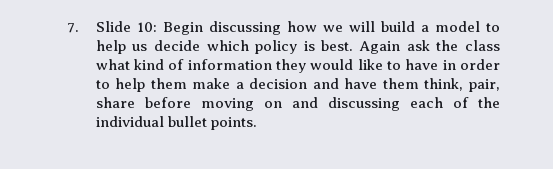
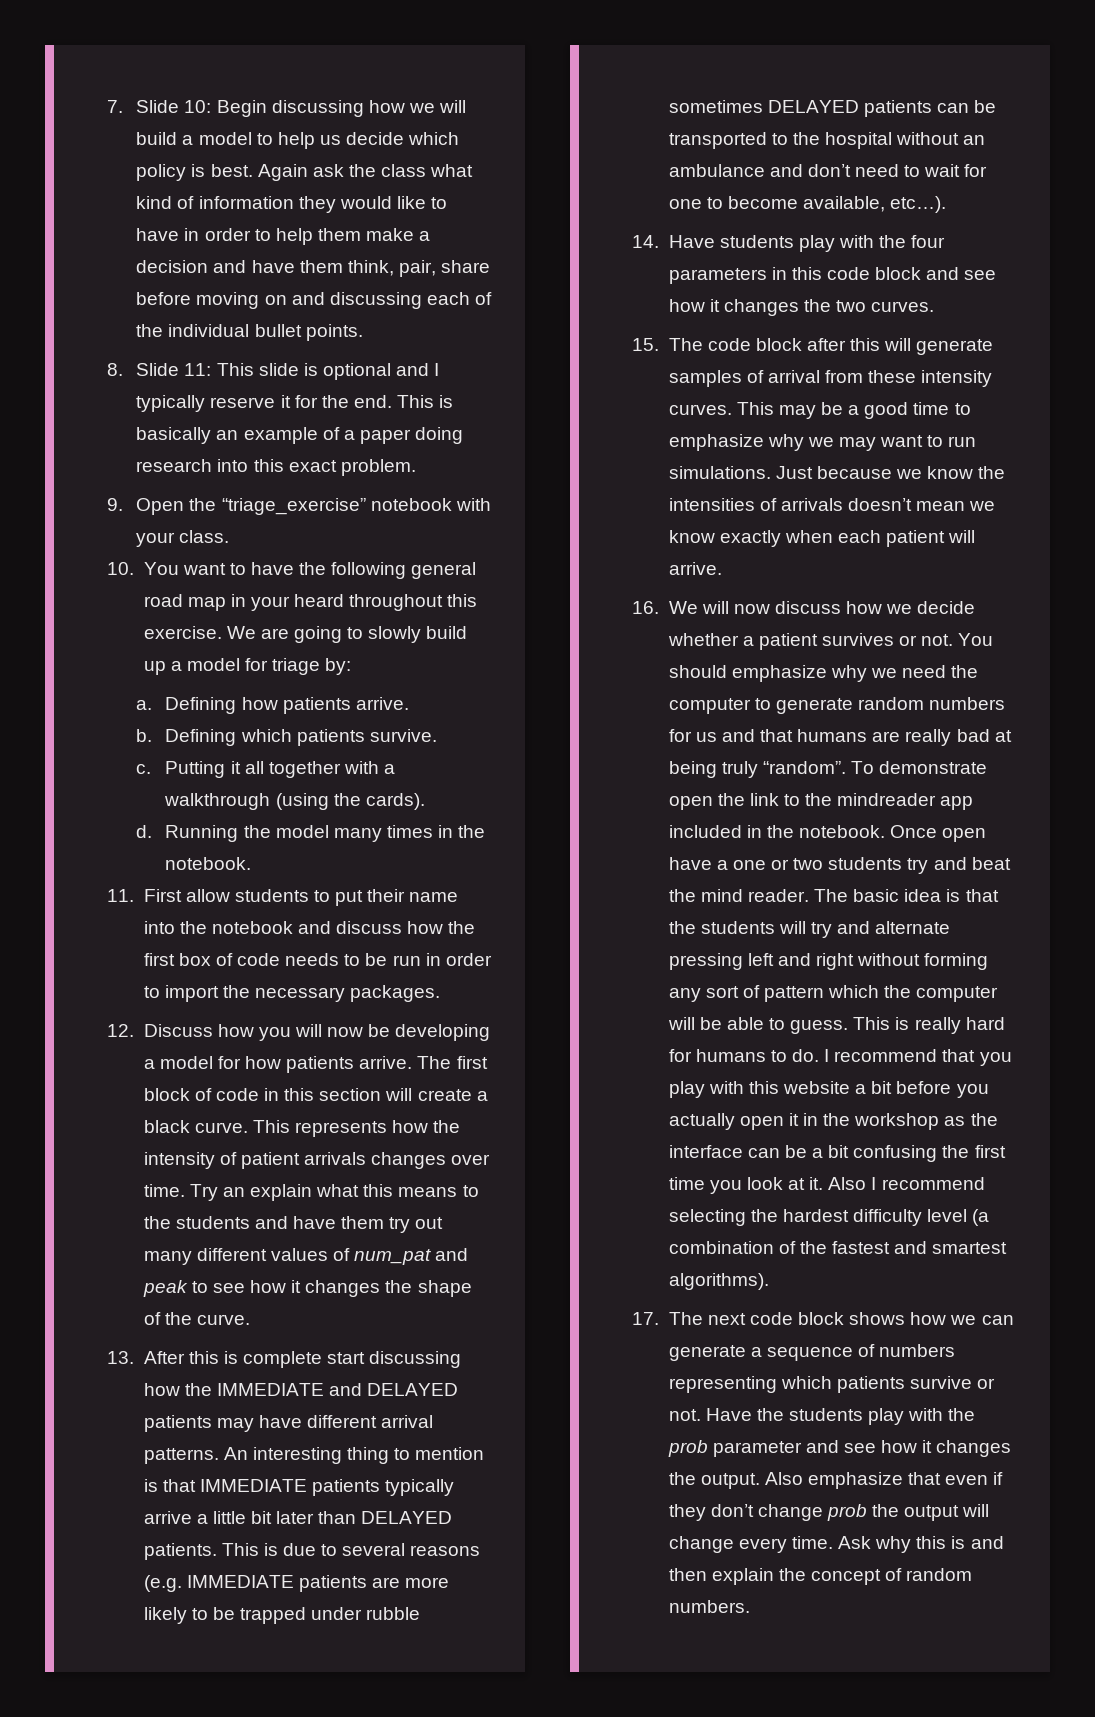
(257, 123) none -> [107,363,440,380] [136,395,454,412] [136,427,464,444] [136,459,416,476] [107,498,491,515] [136,530,230,547] [107,562,477,579] [143,594,478,611] [143,626,468,643] [143,658,352,675] [136,697,409,714] [136,729,437,746] [136,761,396,778] [164,793,425,810] [136,825,486,842] [165,857,252,870] [107,889,459,906] [143,921,476,934] [143,953,492,966] [143,985,441,1002] [107,1024,491,1041] [143,1056,488,1073] [143,1088,488,1101] [143,1120,461,1137] [143,1152,491,1169] [143,1184,479,1201] [143,1216,444,1233] [143,1248,469,1265] [142,1280,472,1297] [143,1312,250,1325] [107,1351,462,1368] [143,1383,459,1396] [143,1415,434,1432] [143,1447,485,1464] [143,1479,455,1496] [143,1511,453,1524] [143,1543,481,1560] [143,1575,450,1592] [143,1607,421,1624] [668,100,997,117] [668,132,986,149] [668,164,988,177] [668,196,947,213] [632,235,946,252] [668,267,997,284] [668,299,935,316] [632,338,994,355] [668,370,993,387] [668,402,971,419] [668,434,977,451] [668,466,1006,479] [668,498,996,511] [668,530,976,547] [668,562,722,575] [632,601,976,614] [667,633,994,650] [668,665,979,682] [668,697,1006,714] [668,729,1012,746] [668,761,988,778] [668,793,974,810] [668,825,987,842] [668,857,1011,874] [668,889,999,902] [668,921,951,938] [668,953,989,970] [668,985,999,1002] [667,1017,1005,1034] [668,1049,1012,1066] [668,1081,989,1098] [668,1113,998,1130] [668,1145,1006,1162] [668,1177,985,1194] [668,1209,990,1226] [668,1241,1008,1254] [668,1273,769,1290] [632,1312,1014,1325] [668,1344,956,1361] [668,1376,996,1393] [668,1408,976,1425] [667,1440,1012,1457] [668,1472,1004,1489] [668,1504,990,1521] [668,1536,1004,1553] [668,1568,973,1585] [668,1600,750,1613] // 8. Slide 11: This slide is optional and I typically reserve it for the end. This is basically an example of a paper doing research into this exact problem. // 9. Open the “triage_exercise” notebook with your class. // 10. You want to have the following general road map in your heard throughout this exercise. We are going to slowly build up a model for triage by: // a. Defining how patients arrive. // b. Defining which patients survive. // c. Putting it all together with a walkthrough (using the cards). // d. Running the model many times in the notebook. // 11. First allow students to put their name into the notebook and discuss how the first box of code needs to be run in order to import the necessary packages. // 12. Discuss how you will now be developing a model for how patients arrive. The first block of code in this section will create a black curve. This represents how the intensity of patient arrivals changes over time. Try an explain what this means to the students and have them try out many different values of num_pat and peak to see how it changes the shape of the curve. // 13. After this is complete start discussing how the IMMEDIATE and DELAYED patients may have different arrival patterns. An interesting thing to mention is that IMMEDIATE patients typically arrive a little bit later than DELAYED patients. This is due to several reasons (e.g. IMMEDIATE patients are more likely to be trapped under rubble sometimes DELAYED patients can be transported to the hospital without an ambulance and don’t need to wait for one to become available, etc…). // 14. Have students play with the four parameters in this code block and see how it changes the two curves. // 15. The code block after this will generate samples of arrival from these intensity curves. This may be a good time to emphasize why we may want to run simulations. Just because we know the intensities of arrivals doesn’t mean we know exactly when each patient will arrive. // 16. We will now discuss how we decide whether a patient survives or not. You should emphasize why we need the computer to generate random numbers for us and that humans are really bad at being truly “random”. To demonstrate open the link to the mindreader app included in the notebook. Once open have a one or two students try and beat the mind reader. The basic idea is that the students will try and alternate pressing left and right without forming any sort of pattern which the computer will be able to guess. This is really hard for humans to do. I recommend that you play with this website a bit before you actually open it in the workshop as the interface can be a bit confusing the first time you look at it. Also I recommend selecting the hardest difficulty level (a combination of the fastest and smartest algorithms). // 17. The next code block shows how we can generate a sequence of numbers representing which patients survive or not. Have the students play with the prob parameter and see how it changes the output. Also emphasize that even if they don’t change prob the output will change every time. Ask why this is and then explain the concept of random numbers.

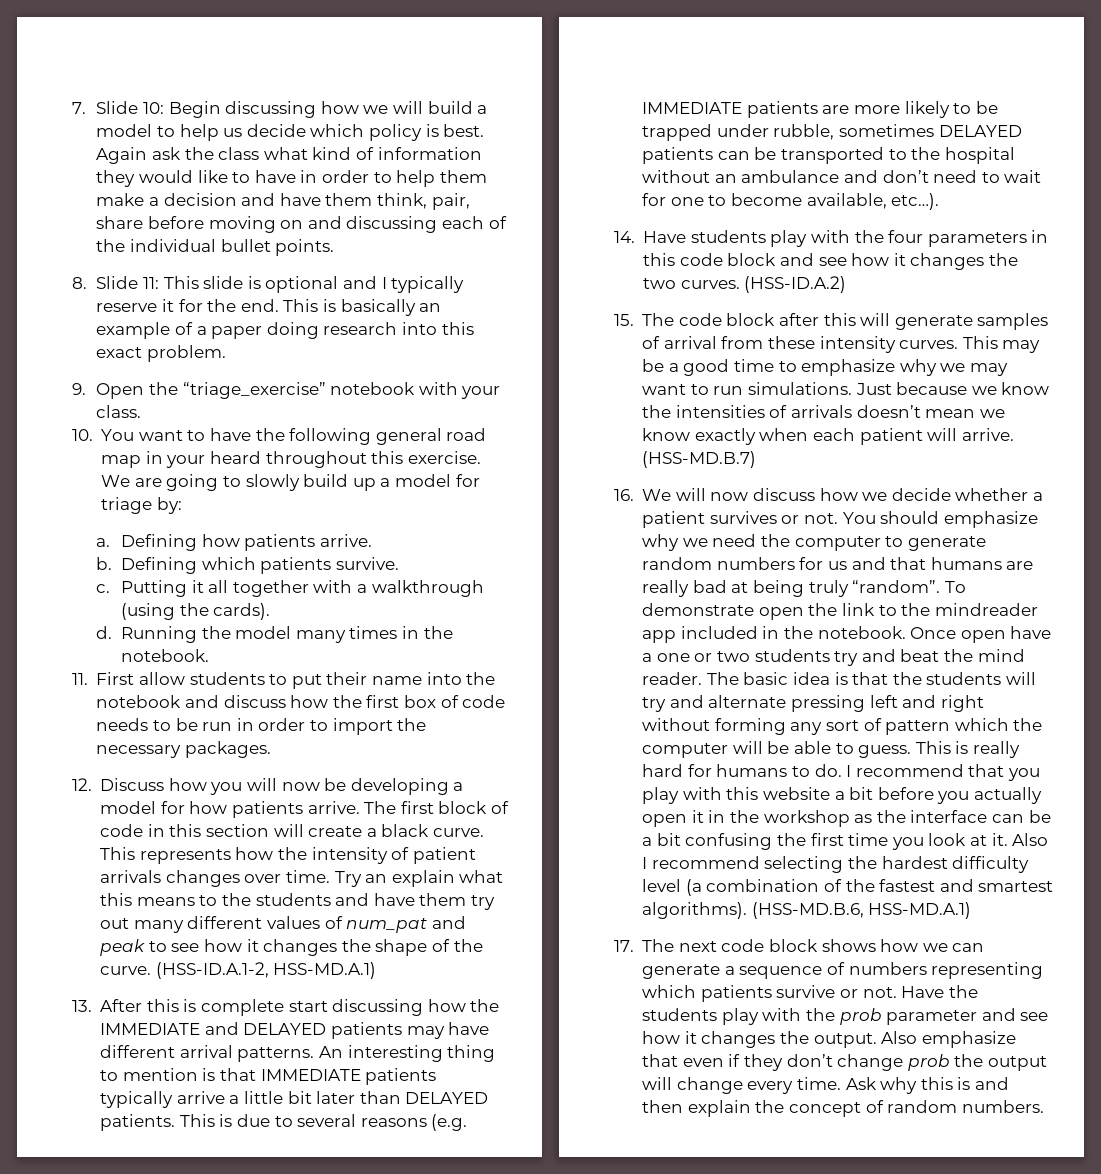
(250, 1319) none -> [155,962,377,979] (HSS-ID.A.1-2, HSS-MD.A.1)
[366,1607,421,1620] rubble -> [773,124,835,140] rubble,
(935, 306) none -> [744,276,847,293] (HSS-ID.A.2)
(722, 568) none -> [642,451,757,468] (HSS-MD.B.7)
(769, 1281) none -> [751,902,972,919] (HSS-MD.B.6, HSS-MD.A.1)

